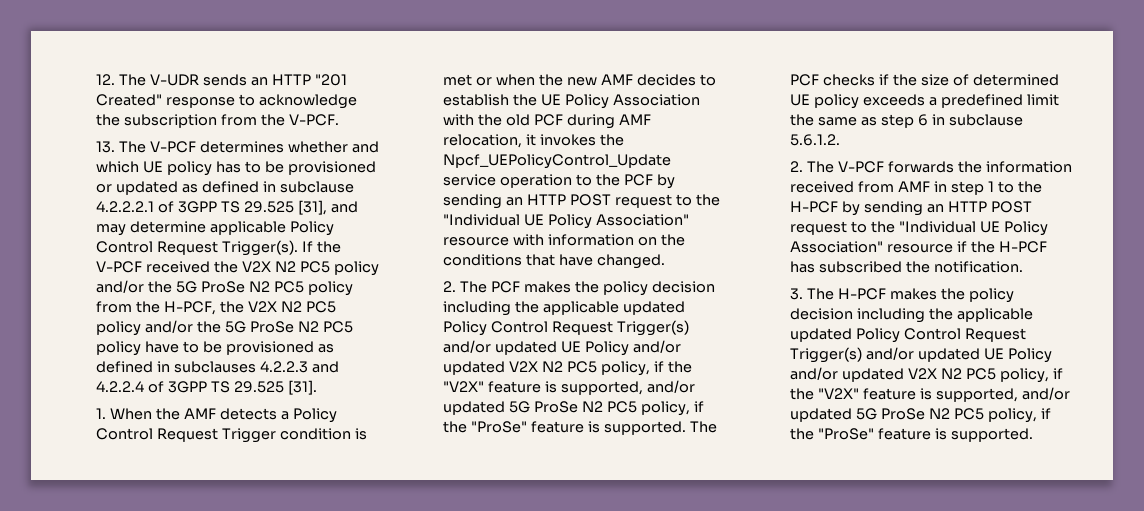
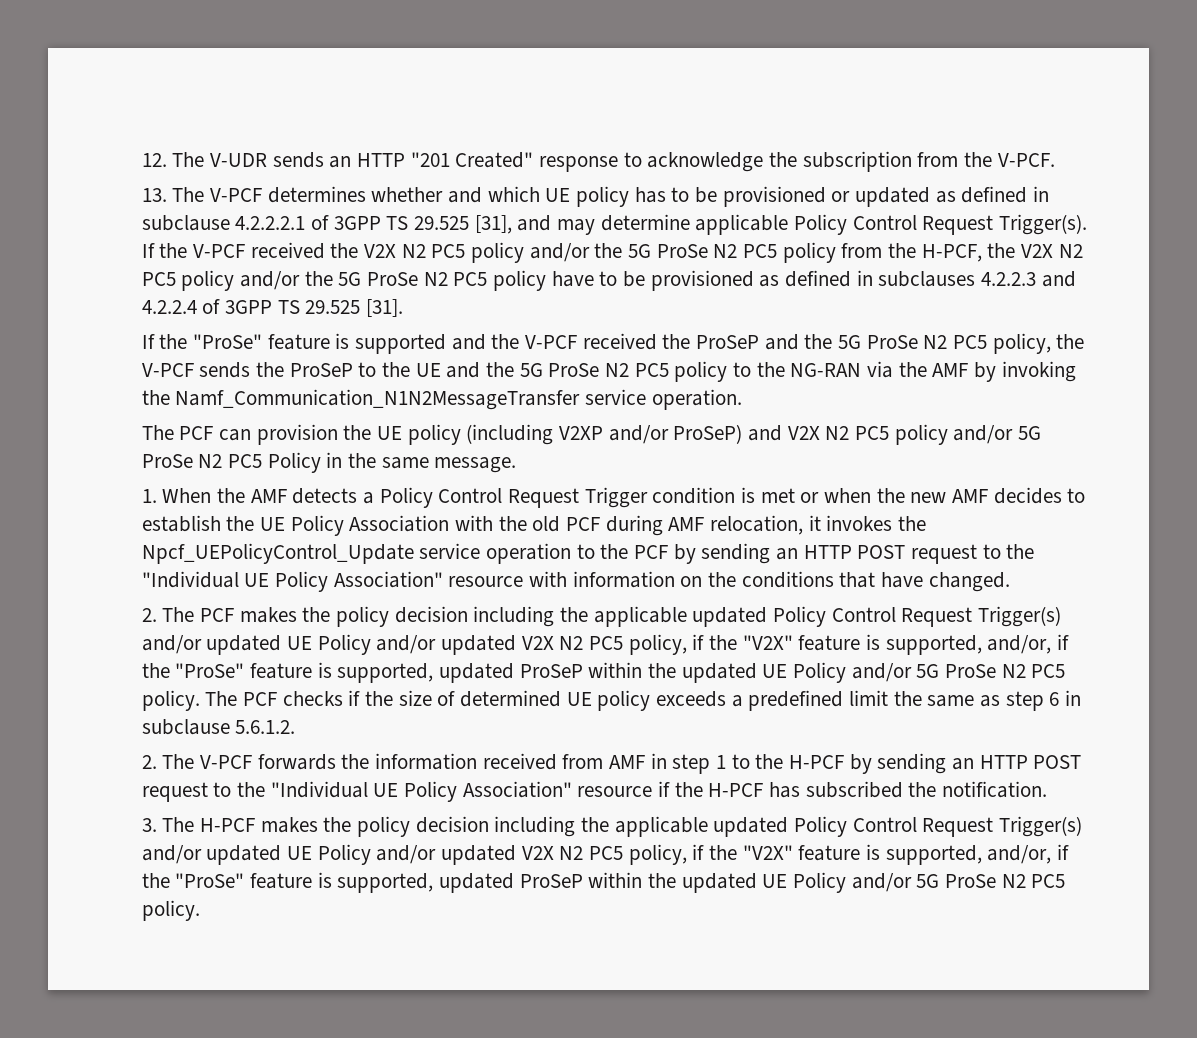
(317, 387) none -> [141,333,1085,354] [141,361,1076,382] [141,389,742,410] [141,424,1041,445] [141,452,517,473] // If the "ProSe" feature is supported and the V-PCF received the ProSeP and the 5G ProSe N2 PC5 policy, the V-PCF sends the ProSeP to the UE and the 5G ProSe N2 PC5 policy to the NG-RAN via the AMF by invoking the Namf_Communication_N1N2MessageTransfer service operation. // The PCF can provision the UE policy (including V2XP and/or ProSeP) and V2X N2 PC5 policy and/or 5G ProSe N2 PC5 Policy in the same message.
[646,380,695,393] [443,401,704,416] [443,421,686,435] and/or updated 5G ProSe N2 PC5 policy, if the "ProSe" feature is supported. -> [987,634,1069,654] [141,662,1066,683] [141,690,200,711] and/or, if the "ProSe" feature is supported, updated ProSeP within the updated UE Policy and/or 5G ProSe N2 PC5 policy.
[1021,387,1070,400] [790,408,1051,423] [790,428,1033,442] and/or updated 5G ProSe N2 PC5 policy, if the "ProSe" feature is supported. -> [987,844,1069,864] [141,872,1066,893] [141,900,200,921] and/or, if the "ProSe" feature is supported, updated ProSeP within the updated UE Policy and/or 5G ProSe N2 PC5 policy.

